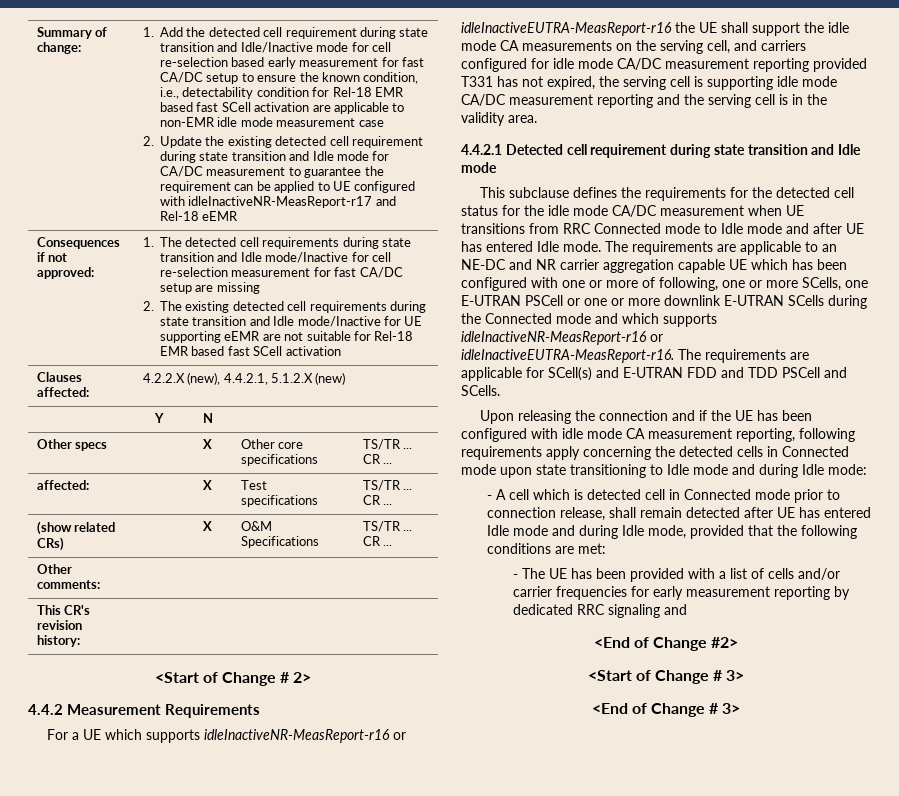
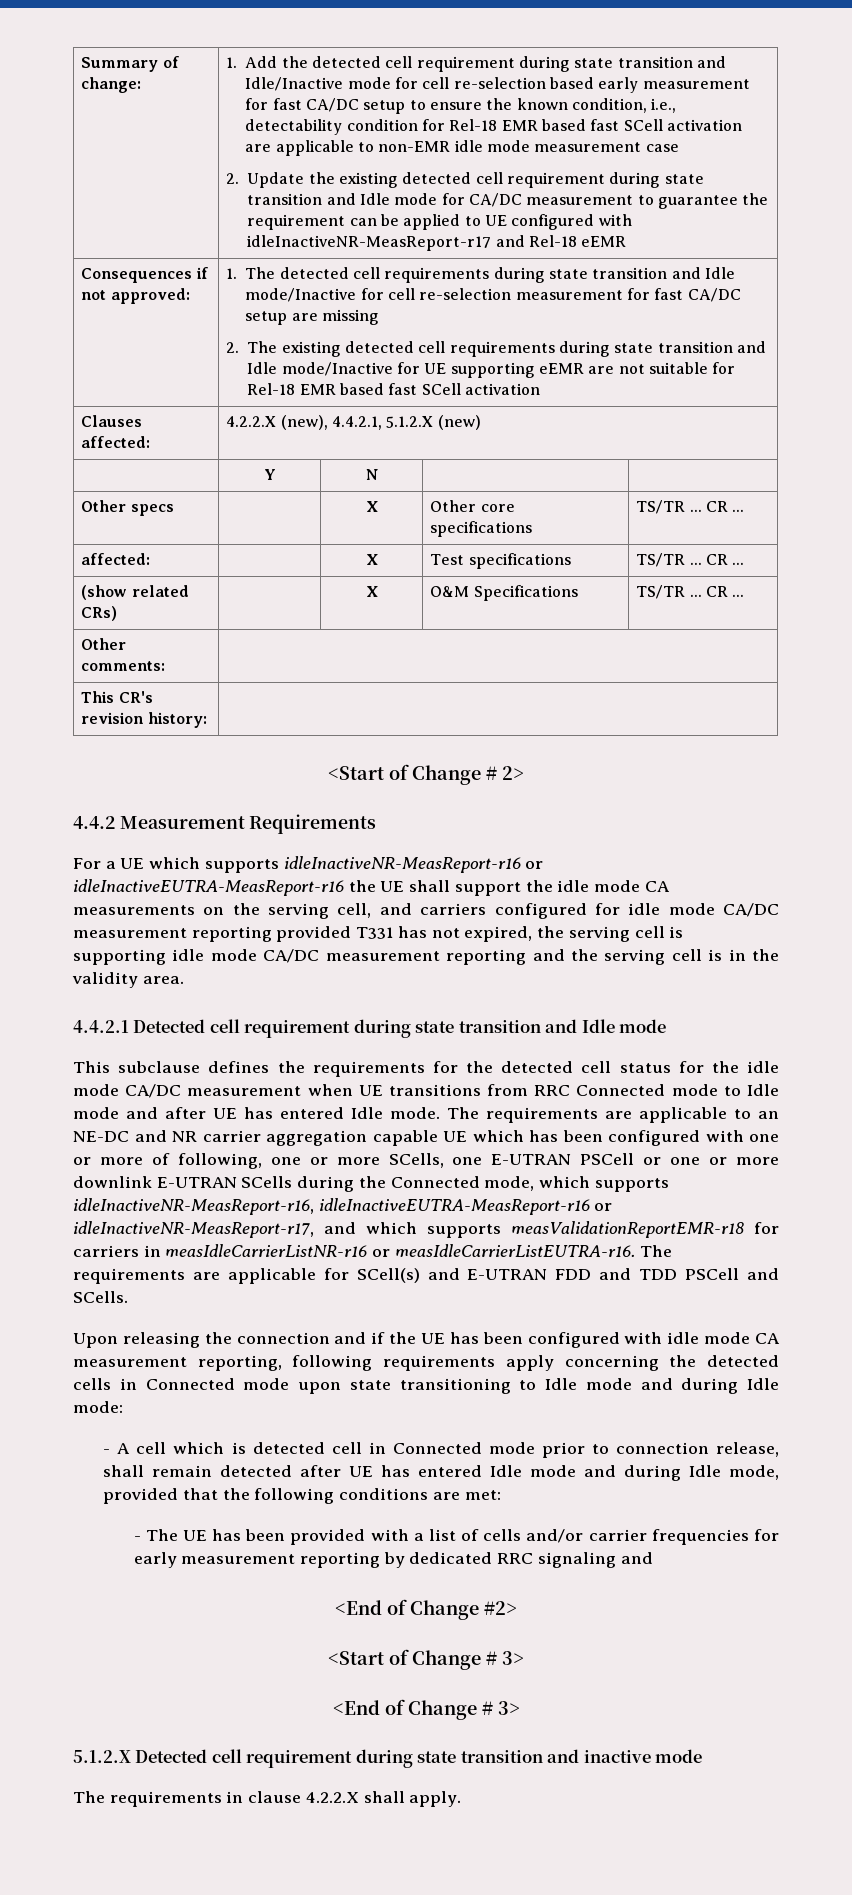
[556,313,717,327] [461,331,663,345] [461,349,674,363] mode and which supports idleInactiveNR-MeasReport-r16 or idleInactiveEUTRA-MeasReport-r16. -> [484,1176,669,1192] [73,1198,613,1215] [73,1221,779,1238] [73,1244,635,1257] mode, which supports idleInactiveNR-MeasReport-r16, idleInactiveEUTRA-MeasReport-r16 or idleInactiveNR-MeasReport-r17, and which supports measValidationReportEMR-r18 for carriers in measIdleCarrierListNR-r16 or measIdleCarrierListEUTRA-r16.
(741, 708) none -> [73,1749,703,1768] [73,1791,462,1807] // 5.1.2.X Detected cell requirement during state transition and inactive mode // The requirements in clause 4.2.2.X shall apply.

